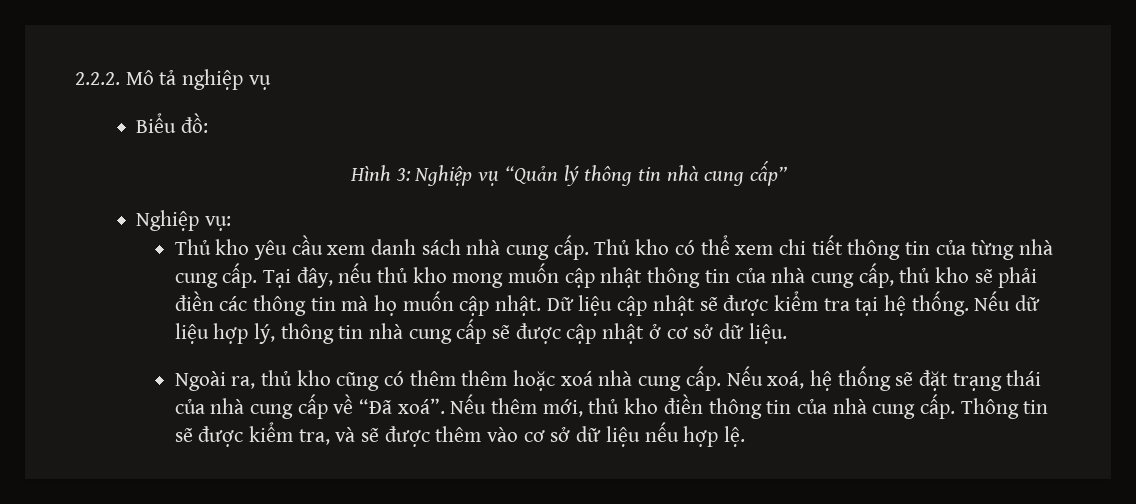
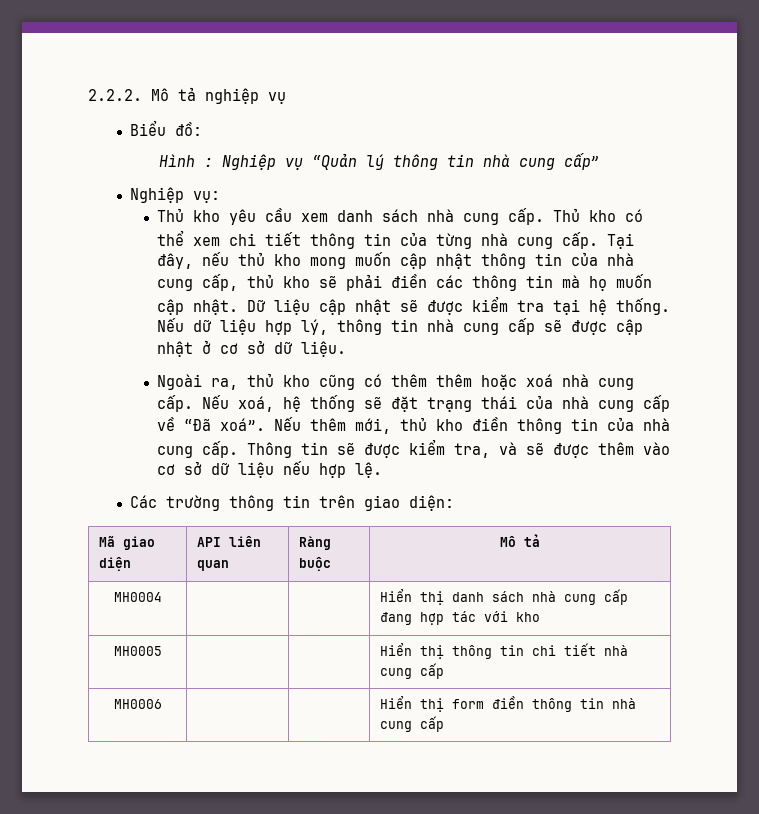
[395,168,411,181] 3: -> [204,158,213,167] :
(745, 436) none -> [130,495,455,511] [99,535,156,550] [99,557,132,571] [197,536,262,547] [197,560,230,571] [299,536,332,550] [299,557,332,571] [500,534,540,547] [113,592,162,602] [380,589,629,605] [380,611,541,625] [113,646,162,656] [380,643,629,659] [380,663,445,679] [113,699,162,709] [380,696,637,712] [380,716,445,732] // Các trường thông tin trên giao diện: // Mã giao diện | API liên quan | Ràng buộc | Mô tả // MH0004 | | | Hiển thị danh sách nhà cung cấp đang hợp tác với kho // MH0005 | | | Hiển thị thông tin chi tiết nhà cung cấp // MH0006 | | | Hiển thị form điền thông tin nhà cung cấp

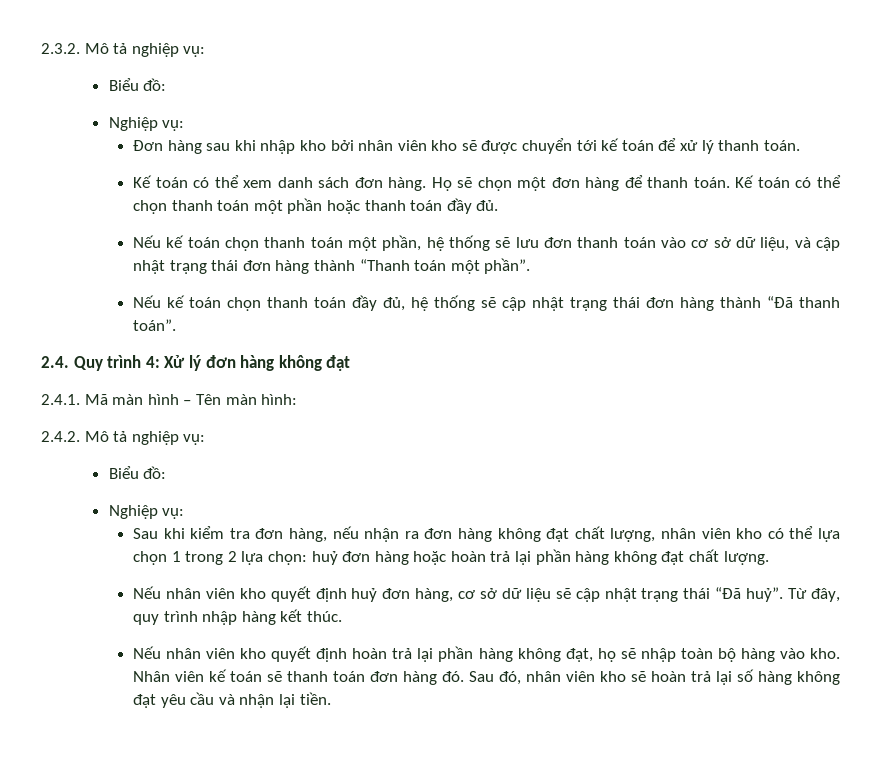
[88,87,286,104] [130,120,203,136] [159,153,600,170] [130,187,221,203] [156,208,643,225] [156,230,634,249] [156,252,634,269] [156,274,652,291] [156,296,670,315] [156,318,643,335] [156,340,346,357] [156,373,634,390] [156,395,670,412] [156,417,670,434] [156,439,670,458] [156,461,382,478] [130,495,455,511] [99,535,156,550] [99,557,132,571] [197,536,262,547] [197,560,230,571] [299,536,332,550] [299,557,332,571] [500,534,540,547] [113,592,162,602] [380,589,629,605] [380,611,541,625] [113,646,162,656] [380,643,629,659] [380,663,445,679] [113,699,162,709] [380,696,637,712] [380,716,445,732] 2.2.2. Mô tả nghiệp vụ // Biểu đồ: // Hình : Nghiệp vụ “Quản lý thông tin nhà cung cấp” // Nghiệp vụ: // Thủ kho yêu cầu xem danh sách nhà cung cấp. Thủ kho có thể xem chi tiết thông tin của từng nhà cung cấp. Tại đây, nếu thủ kho mong muốn cập nhật thông tin của nhà cung cấp, thủ kho sẽ phải điền các thông tin mà họ muốn cập nhật. Dữ liệu cập nhật sẽ được kiểm tra tại hệ thống. Nếu dữ liệu hợp lý, thông tin nhà cung cấp sẽ được cập nhật ở cơ sở dữ liệu. // Ngoài ra, thủ kho cũng có thêm thêm hoặc xoá nhà cung cấp. Nếu xoá, hệ thống sẽ đặt trạng thái của nhà cung cấp về “Đã xoá”. Nếu thêm mới, thủ kho điền thông tin của nhà cung cấp. Thông tin sẽ được kiểm tra, và sẽ được thêm vào cơ sở dữ liệu nếu hợp lệ. // Các trường thông tin trên giao diện: // Mã giao diện | API liên quan | Ràng buộc | Mô tả // MH0004 | | | Hiển thị danh sách nhà cung cấp đang hợp tác với kho // MH0005 | | | Hiển thị thông tin chi tiết nhà cung cấp // MH0006 | | | Hiển thị form điền thông tin nhà cung cấp -> [41,43,206,57] [108,78,167,91] [108,117,185,131] [132,138,800,154] [132,175,842,191] [132,198,499,214] [132,235,840,251] [132,258,531,274] [132,295,841,311] [132,319,176,331] [41,355,351,371] [41,394,298,405] [41,431,206,445] [108,466,167,479] [108,505,185,519] [132,526,840,542] [132,549,769,565] [132,586,841,602] [132,609,342,625] [132,646,841,662] [132,669,841,685] [132,692,331,708] 2.3.2. Mô tả nghiệp vụ: // Biểu đồ: // Nghiệp vụ: // Đơn hàng sau khi nhập kho bởi nhân viên kho sẽ được chuyển tới kế toán để xử lý thanh toán. // Kế toán có thể xem danh sách đơn hàng. Họ sẽ chọn một đơn hàng để thanh toán. Kế toán có thể chọn thanh toán một phần hoặc thanh toán đầy đủ. // Nếu kế toán chọn thanh toán một phần, hệ thống sẽ lưu đơn thanh toán vào cơ sở dữ liệu, và cập nhật trạng thái đơn hàng thành “Thanh toán một phần”. // Nếu kế toán chọn thanh toán đầy đủ, hệ thống sẽ cập nhật trạng thái đơn hàng thành “Đã thanh toán”. // 2.4. Quy trình 4: Xử lý đơn hàng không đạt // 2.4.1. Mã màn hình – Tên màn hình: // 2.4.2. Mô tả nghiệp vụ: // Biểu đồ: // Nghiệp vụ: // Sau khi kiểm tra đơn hàng, nếu nhận ra đơn hàng không đạt chất lượng, nhân viên kho có thể lựa chọn 1 trong 2 lựa chọn: huỷ đơn hàng hoặc hoàn trả lại phần hàng không đạt chất lượng. // Nếu nhân viên kho quyết định huỷ đơn hàng, cơ sở dữ liệu sẽ cập nhật trạng thái “Đã huỷ”. Từ đây, quy trình nhập hàng kết thúc. // Nếu nhân viên kho quyết định hoàn trả lại phần hàng không đạt, họ sẽ nhập toàn bộ hàng vào kho. Nhân viên kế toán sẽ thanh toán đơn hàng đó. Sau đó, nhân viên kho sẽ hoàn trả lại số hàng không đạt yêu cầu và nhận lại tiền.

